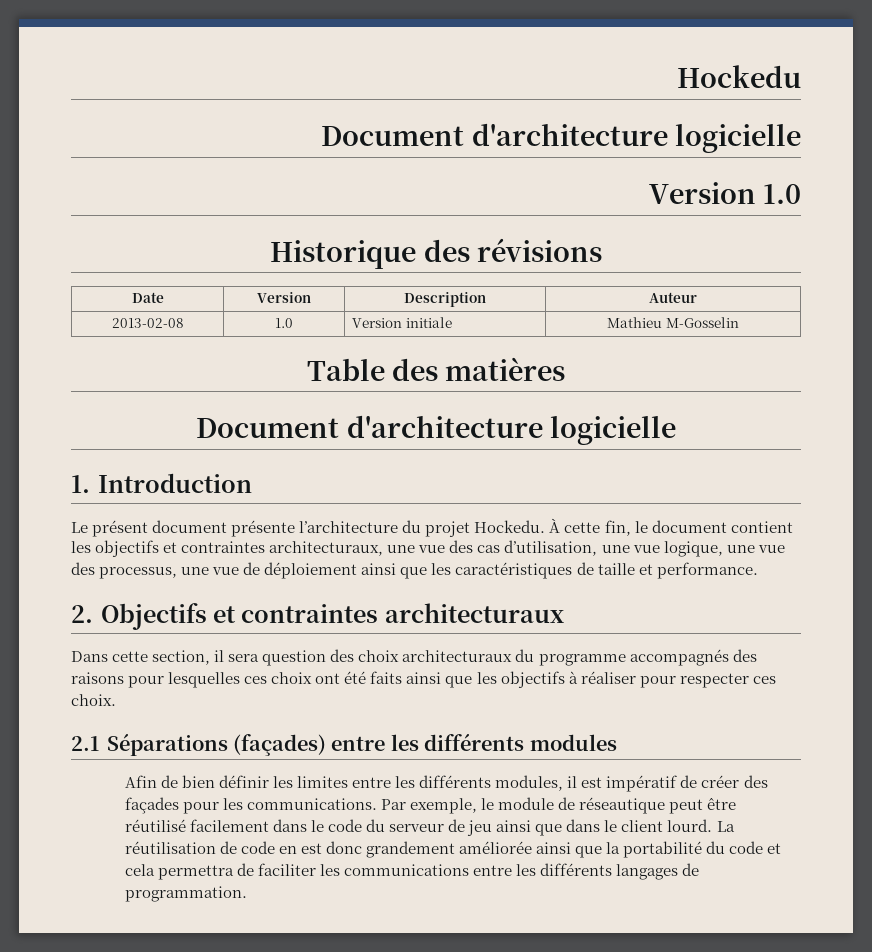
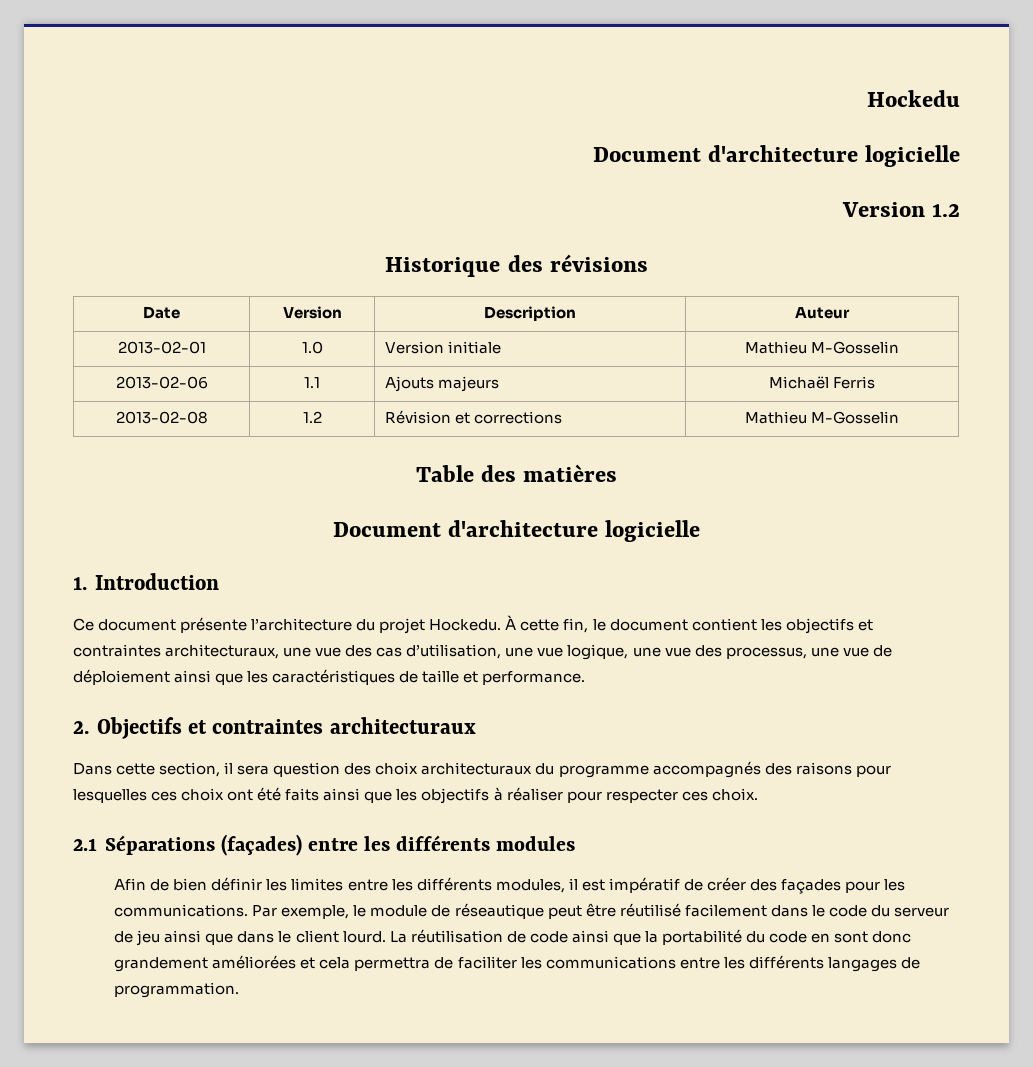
[763,184,801,204] 1.0 -> [932,204,960,217] 1.2
[111,318,184,328] 2013-02-08 -> [117,341,206,354] 2013-02-01
(739, 322) none -> [115,376,208,389] [304,377,320,388] [384,376,499,392] [768,376,876,389] [115,411,208,424] [302,411,322,423] [384,410,562,424] [744,411,900,424] // 2013-02-06 | 1.1 | Ajouts majeurs | Michaël Ferris // 2013-02-08 | 1.2 | Révision et corrections | Mathieu M-Gosselin
[71,520,149,537] Le présent -> [73,618,94,631] Ce
[278,841,533,858] en est donc grandement améliorée -> (568, 937) none
(764, 847) none -> [811,931,912,943] [114,955,297,972] en sont donc grandement améliorées

